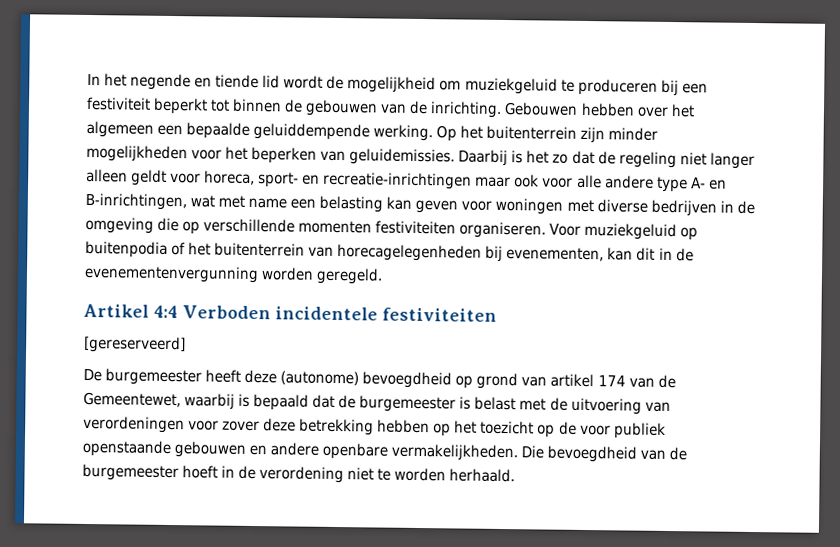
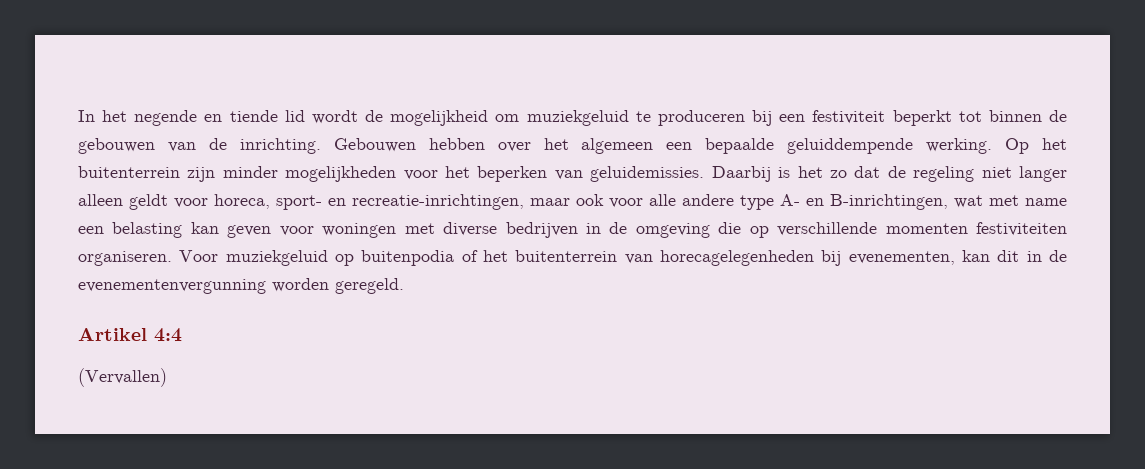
[323,171,473,190] recreatie-inrichtingen -> [352,194,524,210] recreatie-inrichtingen,
[182,305,497,322] [84,335,186,354] [83,368,676,390] [83,391,671,415] [83,415,666,439] [82,439,688,463] [82,463,516,484] Verboden incidentele festiviteiten // [gereserveerd] // De burgemeester heeft deze (autonome) bevoegdheid op grond van artikel 174 van de Gemeentewet, waarbij is bepaald dat de burgemeester is belast met de uitvoering van verordeningen voor zover deze betrekking hebben op het toezicht op de voor publiek openstaande gebouwen en andere openbare vermakelijkheden. Die bevoegdheid van de burgemeester hoeft in de verordening niet te worden herhaald. -> [78,368,167,387] // (Vervallen)

